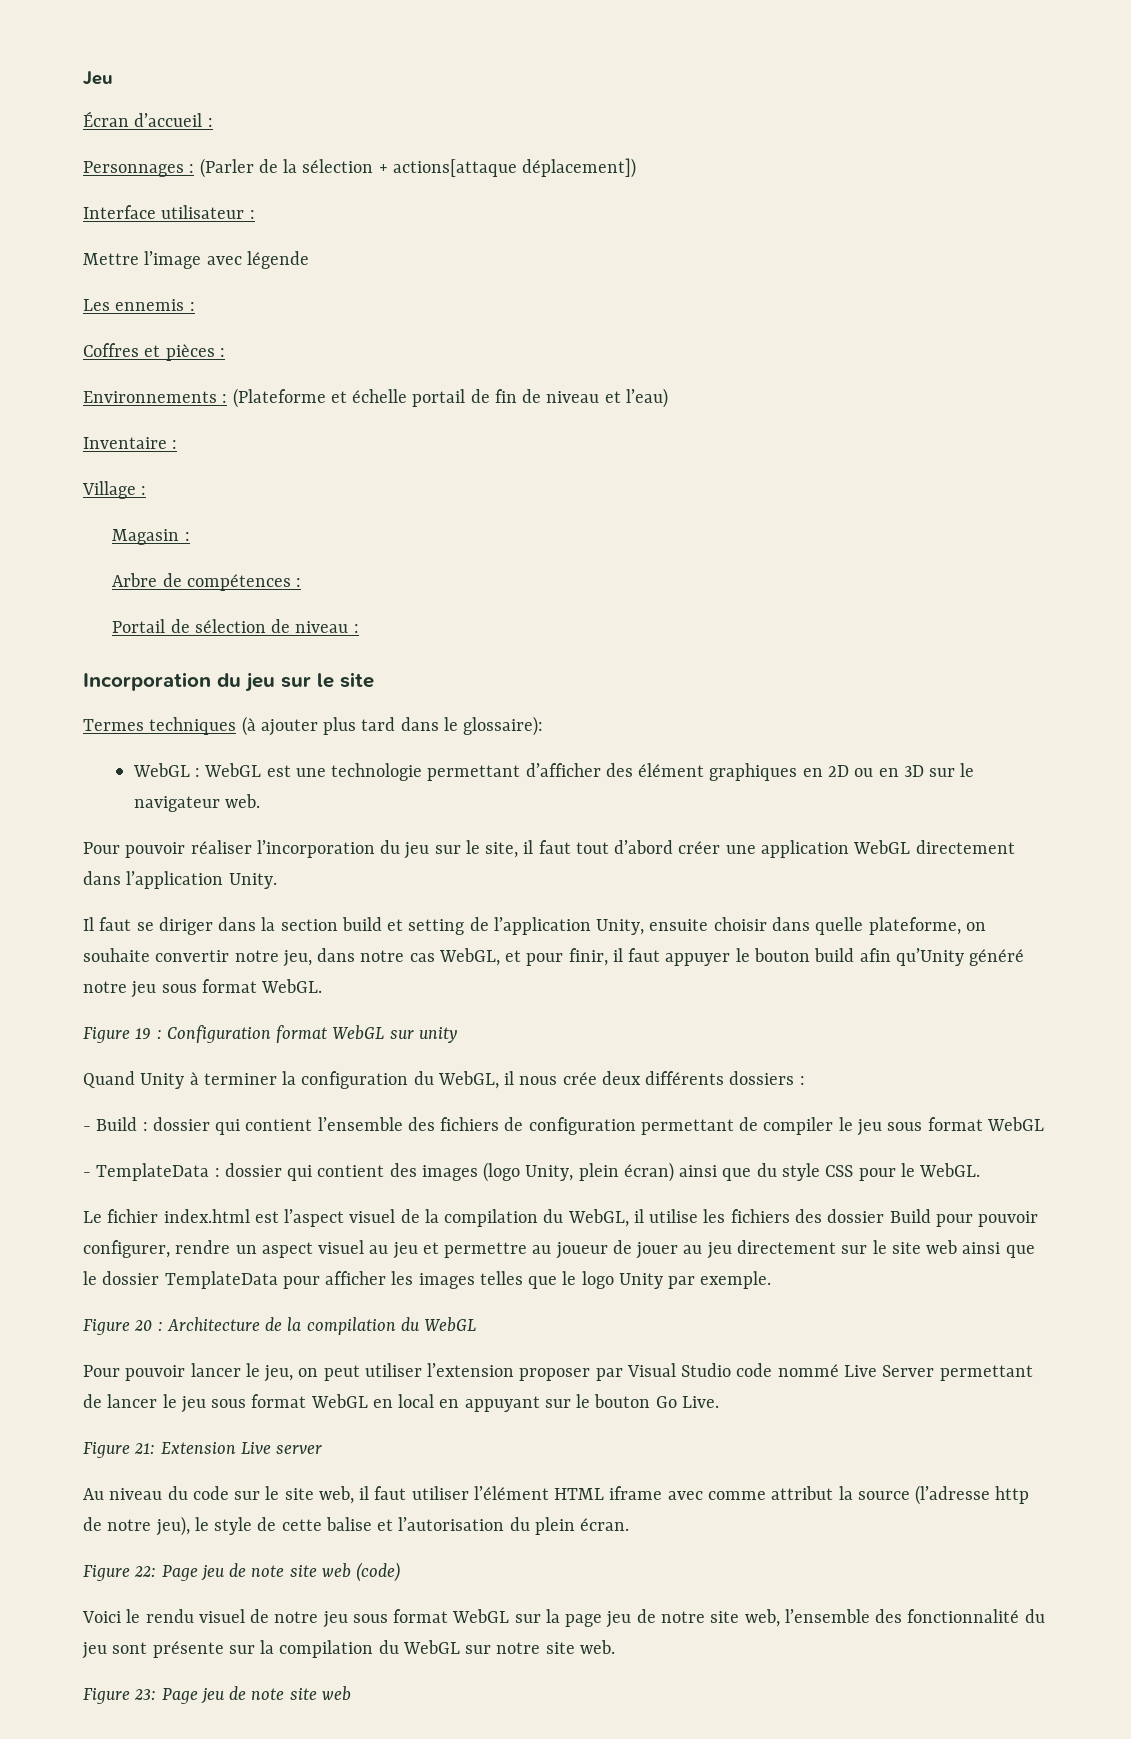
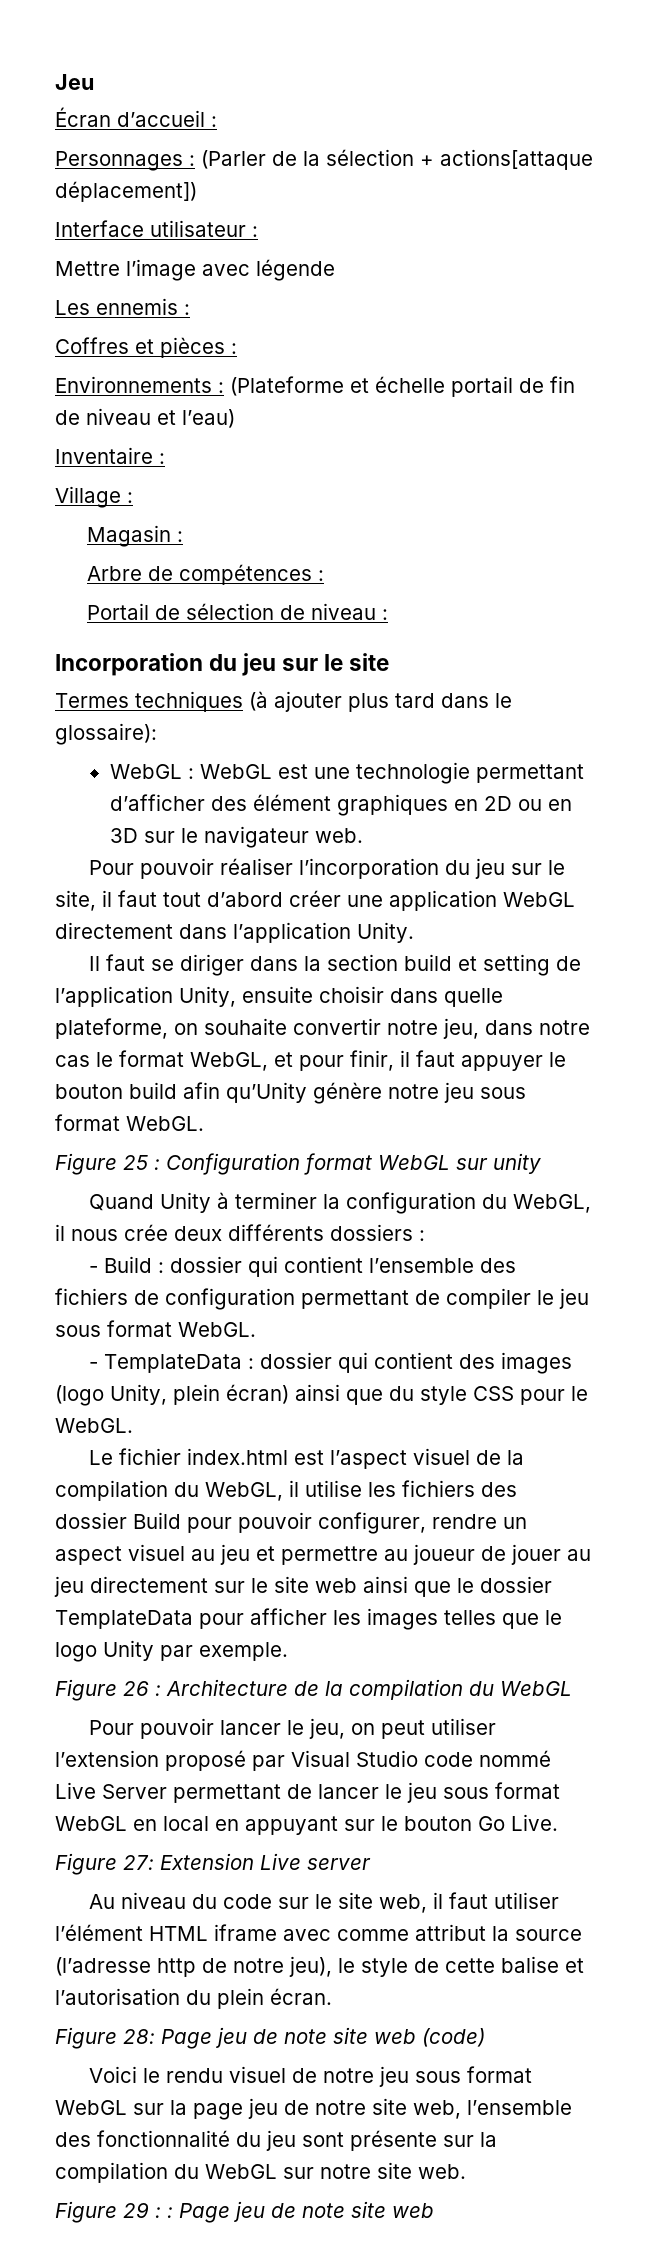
(435, 957) none -> [96,1050,184,1067] le format
[969,949,1025,966] généré -> [313,1082,382,1104] génère
[135,1028,152,1039] 19 -> [123,1155,148,1170] 25
[986,1117,1044,1131] WebGL -> [178,1322,256,1337] WebGL.
[134,1320,153,1331] 20 -> [123,1681,149,1696] 26
[519,1368,591,1381] proposer -> [165,1750,246,1771] proposé
[134,1443,156,1454] 21: -> [123,1855,154,1870] 27:
[134,1566,157,1577] 22: -> [123,2029,155,2044] 28:
[134,1689,157,1700] 23: -> [123,2202,173,2218] 29 : :

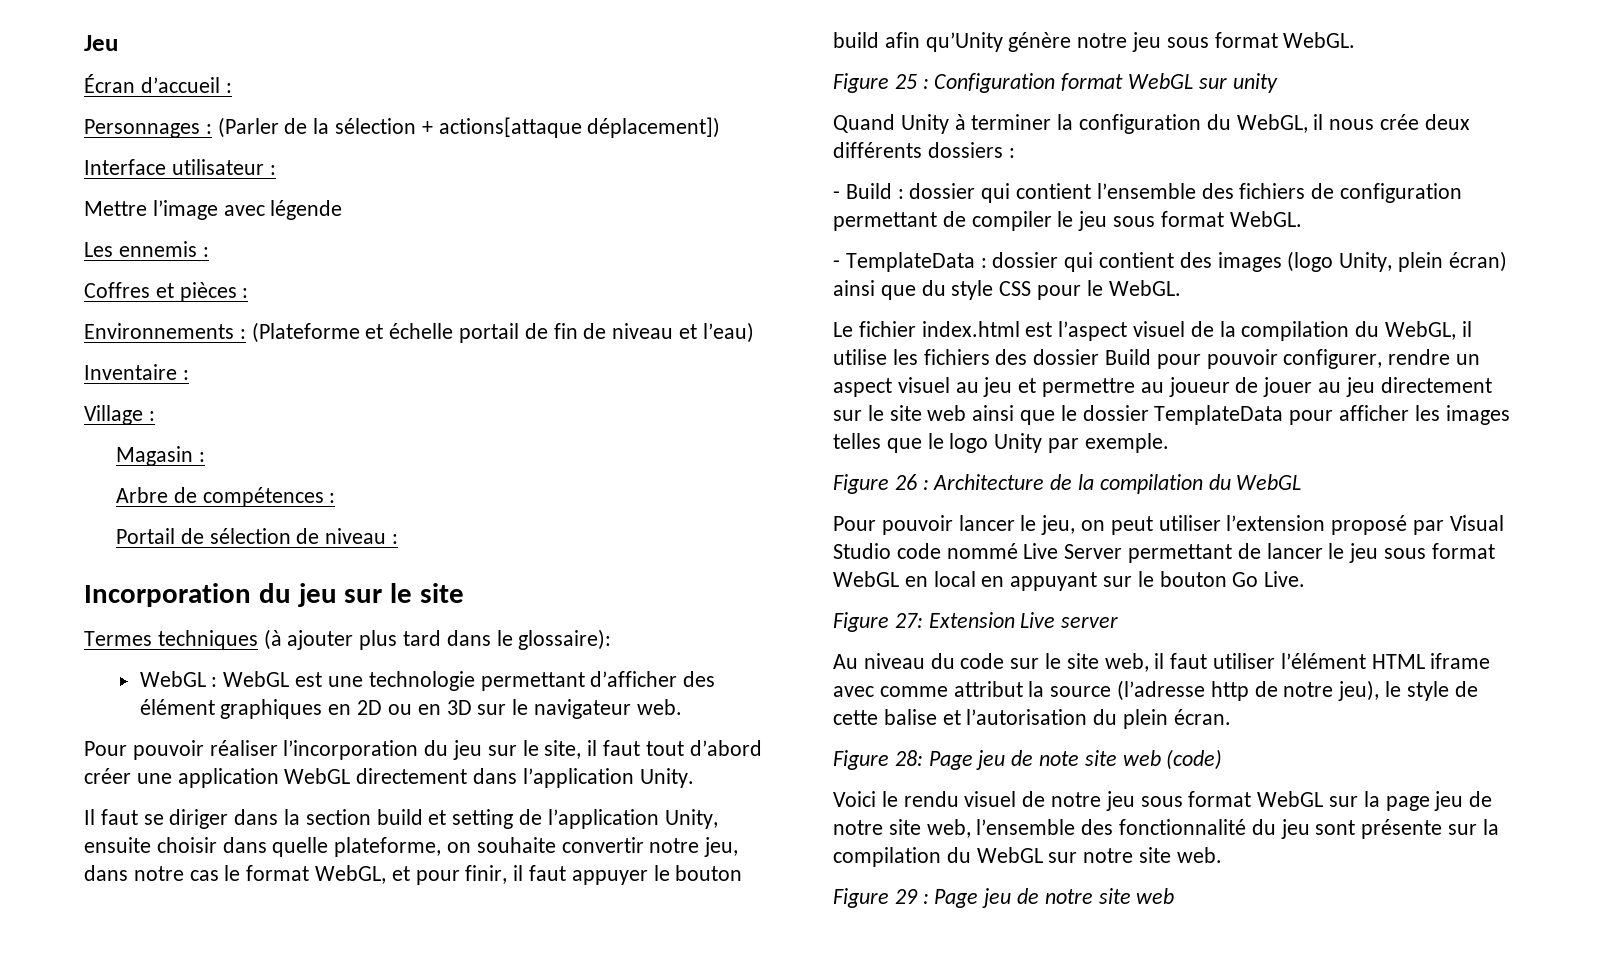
[167,2201,345,2223] : Page jeu de note -> [934,888,1093,908] Page jeu de notre

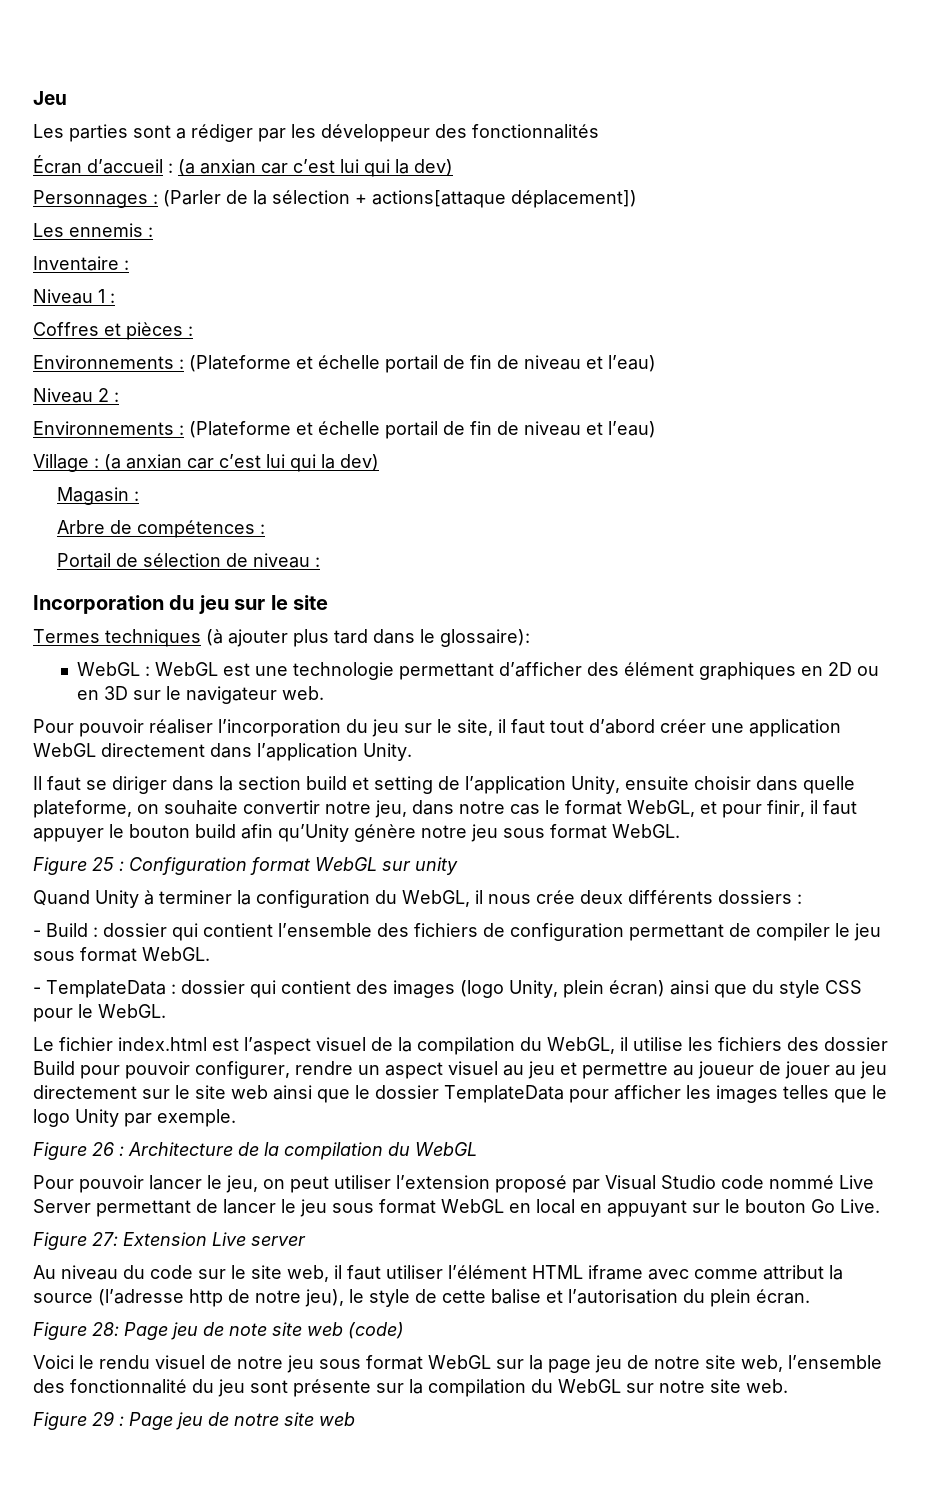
[84,74,232,93] Écran d’accueil : -> [33,124,599,142] [33,155,453,177] Les parties sont a rédiger par les développeur des fonctionnalités // Écran d’accueil : (a anxian car c’est lui qui la dev)
[84,159,276,175] [84,200,343,220] [84,241,197,257] Interface utilisateur : // Mettre l’image avec légende // Les ennemis -> [33,223,153,237] [33,256,129,271] [33,289,105,304] Les ennemis : // Inventaire : // Niveau 1
[84,364,189,380] [84,405,155,425] Inventaire : // Village : -> [33,388,119,403] [33,421,656,439] [33,454,379,472] Niveau 2 : // Environnements : (Plateforme et échelle portail de fin de niveau et l’eau) // Village : (a anxian car c’est lui qui la dev)

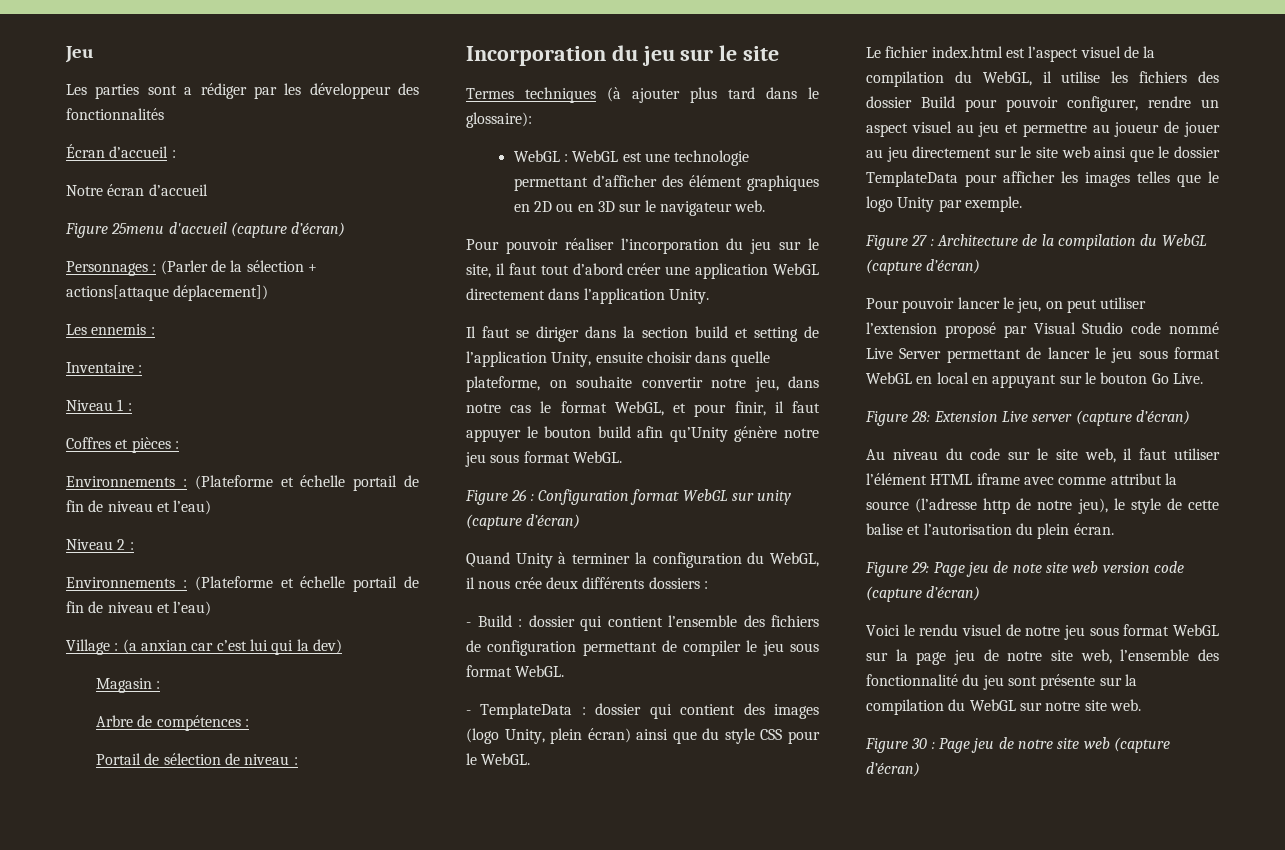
[178,159,453,177] (a anxian car c’est lui qui la dev) -> [66,184,208,196] [65,222,346,238] // Notre écran d’accueil // Figure 25menu d'accueil (capture d’écran)
[92,857,114,871] 25 -> [511,489,528,501] 26
(458, 866) none -> [466,514,581,530] (capture d’écran)
[92,1142,114,1156] 26 -> [911,235,928,246] 27
(477, 1149) none -> [866,259,981,275] (capture d’écran)
[92,1232,118,1246] 27: -> [911,411,931,422] 28:
(306, 1241) none -> [1075,410,1190,426] (capture d’écran)
[92,1322,119,1336] 28: -> [911,562,930,574] 29:
[348,1322,404,1339] (code) -> [1102,561,1184,573] [866,586,981,602] version code (capture d’écran)
[92,1411,115,1426] 29 -> [911,738,928,749] 30
(355, 1419) none -> [1113,737,1170,753] [866,762,920,777] (capture d’écran)

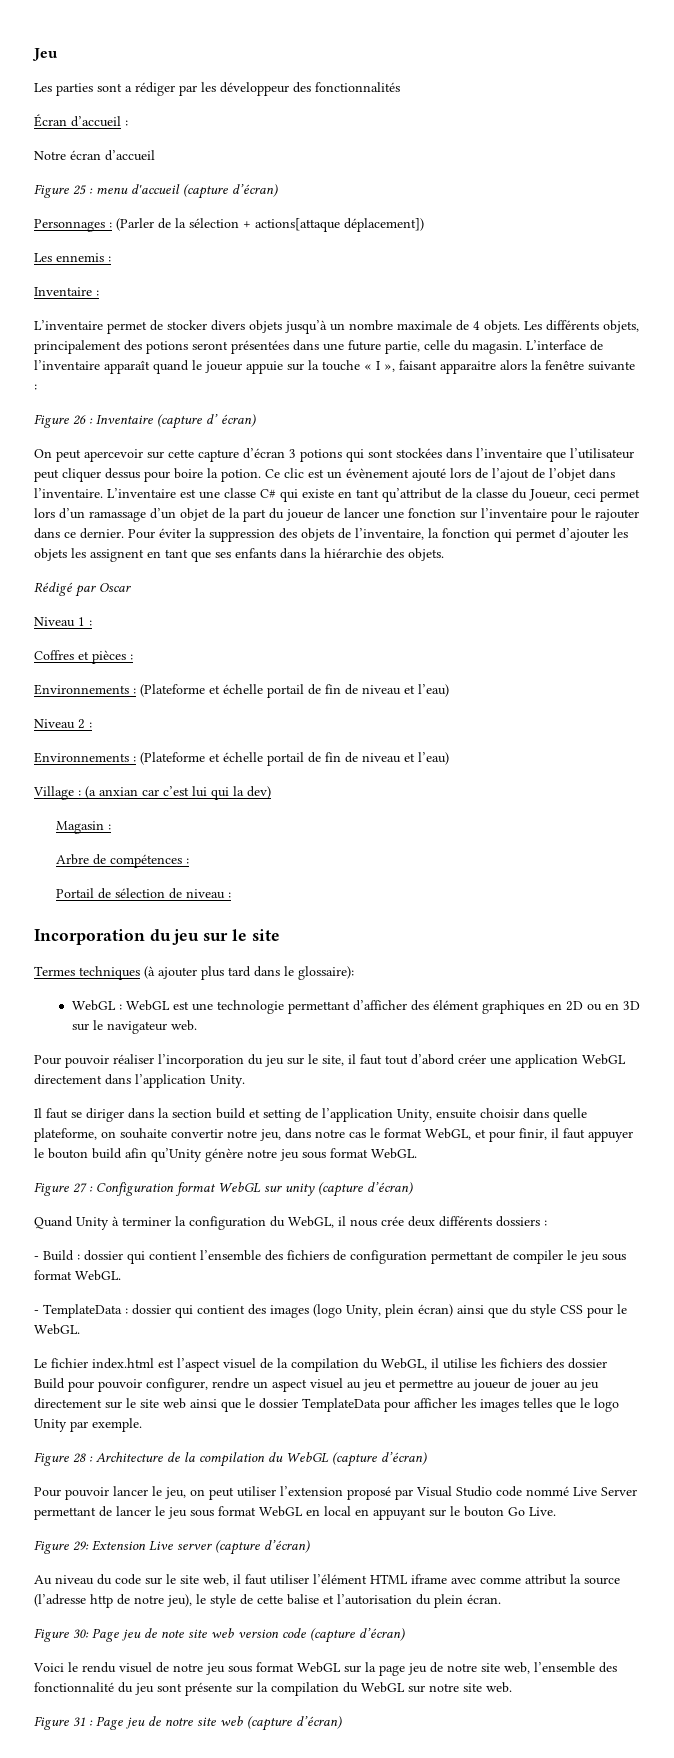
[111,223,165,234] 25menu -> [73,185,128,195] 25 : menu
(143, 369) none -> [34,320,639,334] [34,340,603,354] [34,360,635,374] [34,384,37,390] [34,414,256,429] [34,448,634,462] [34,468,615,482] [34,488,640,502] [34,508,639,522] [34,528,628,542] [34,548,444,562] [34,582,131,597] // L’inventaire permet de stocker divers objets jusqu’à un nombre maximale de 4 objets. Les différents objets, principalement des potions seront présentées dans une future partie, celle du magasin. L’interface de l’inventaire apparaît quand le joueur appuie sur la touche « I », faisant apparaitre alors la fenêtre suivante : // Figure 26 : Inventaire (capture d’ écran) // On peut apercevoir sur cette capture d’écran 3 potions qui sont stockées dans l’inventaire que l’utilisateur peut cliquer dessus pour boire la potion. Ce clic est un évènement ajouté lors de l’ajout de l’objet dans l’inventaire. L’inventaire est une classe C# qui existe en tant qu’attribut de la classe du Joueur, ceci permet lors d’un ramassage d’un objet de la part du joueur de lancer une fonction sur l’inventaire pour le rajouter dans ce dernier. Pour éviter la suppression des objets de l’inventaire, la fonction qui permet d’ajouter les objets les assignent en tant que ses enfants dans la hiérarchie des objets. // Rédigé par Oscar
[511,489,528,501] 26 -> [73,1183,87,1193] 27
[911,235,928,246] 27 -> [73,1453,86,1463] 28
[911,411,931,422] 28: -> [73,1541,89,1551] 29:
[911,562,930,574] 29: -> [73,1629,89,1638] 30:
[911,738,928,749] 30 -> [73,1717,85,1726] 31

